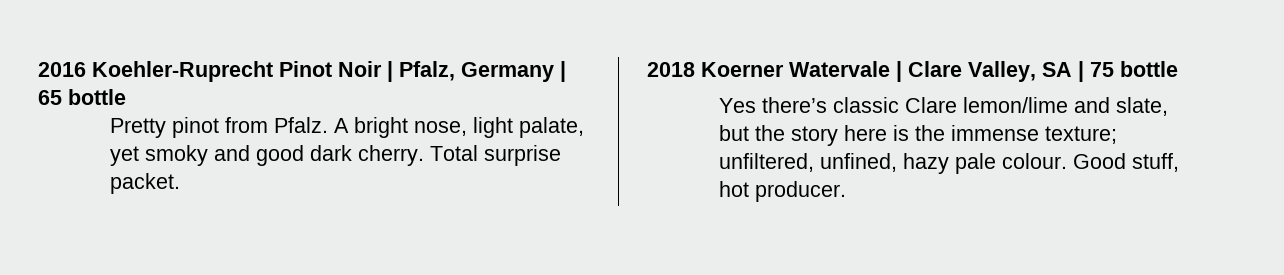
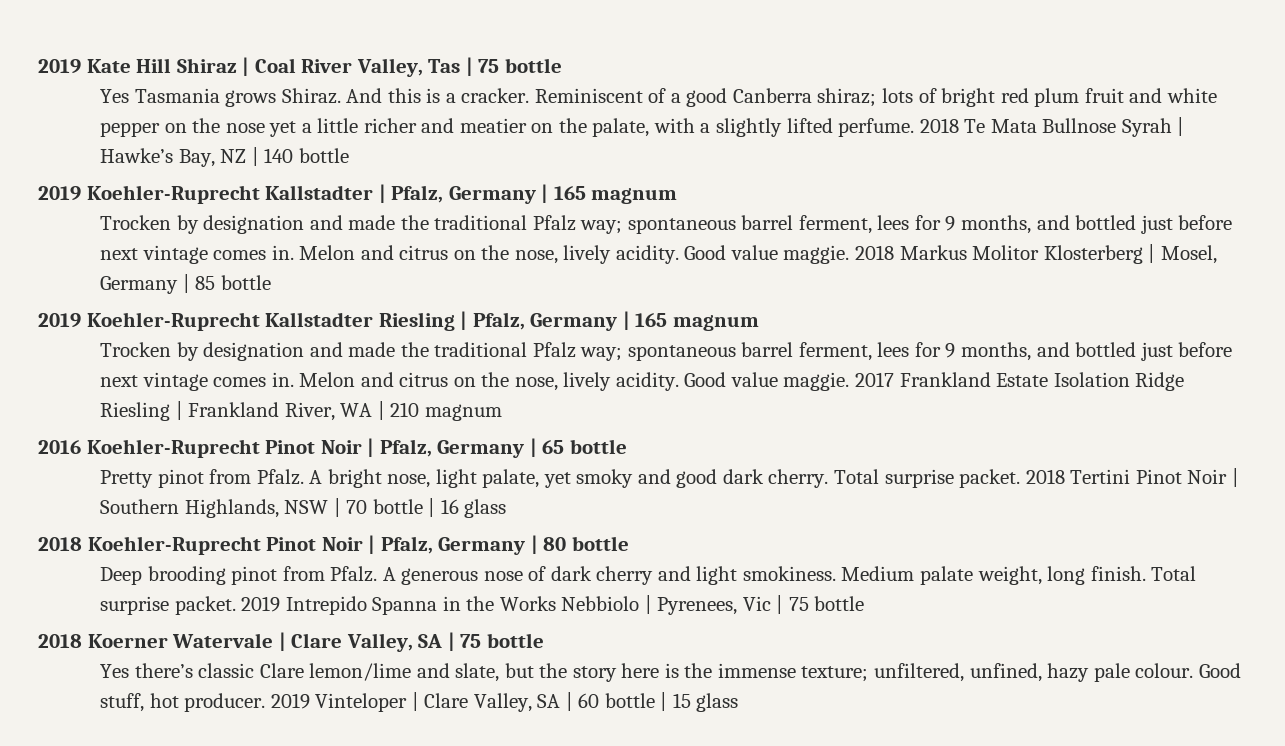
(38, 69) none -> [38,57,562,77] [99,88,1217,107] [99,117,1185,137] [99,147,349,167] [38,184,678,204] [99,215,1233,234] [99,244,1217,264] [99,274,271,294] [38,311,759,331] [99,342,1233,361] [99,372,1185,391] [99,401,502,421] 2019 Kate Hill Shiraz | Coal River Valley, Tas | 75 bottle // Yes Tasmania grows Shiraz. And this is a cracker. Reminiscent of a good Canberra shiraz; lots of bright red plum fruit and white pepper on the nose yet a little richer and meatier on the palate, with a slightly lifted perfume. 2018 Te Mata Bullnose Syrah | Hawke’s Bay, NZ | 140 bottle // 2019 Koehler-Ruprecht Kallstadter | Pfalz, Germany | 165 magnum // Trocken by designation and made the traditional Pfalz way; spontaneous barrel ferment, lees for 9 months, and bottled just before next vintage comes in. Melon and citrus on the nose, lively acidity. Good value maggie. 2018 Markus Molitor Klosterberg | Mosel, Germany | 85 bottle // 2019 Koehler-Ruprecht Kallstadter Riesling | Pfalz, Germany | 165 magnum // Trocken by designation and made the traditional Pfalz way; spontaneous barrel ferment, lees for 9 months, and bottled just before next vintage comes in. Melon and citrus on the nose, lively acidity. Good value maggie. 2017 Frankland Estate Isolation Ridge Riesling | Frankland River, WA | 210 magnum //
(181, 183) none -> [1025,468,1239,487] [99,498,507,518] [38,535,629,555] [99,566,1197,585] [99,595,865,615] 2018 Tertini Pinot Noir | Southern Highlands, NSW | 70 bottle | 16 glass // 2018 Koehler-Ruprecht Pinot Noir | Pfalz, Germany | 80 bottle // Deep brooding pinot from Pfalz. A generous nose of dark cherry and light smokiness. Medium palate weight, long finish. Total surprise packet. 2019 Intrepido Spanna in the Works Nebbiolo | Pyrenees, Vic | 75 bottle
(847, 191) none -> [270,692,739,712] 2019 Vinteloper | Clare Valley, SA | 60 bottle | 15 glass

